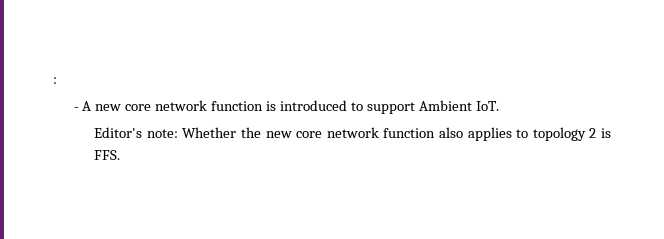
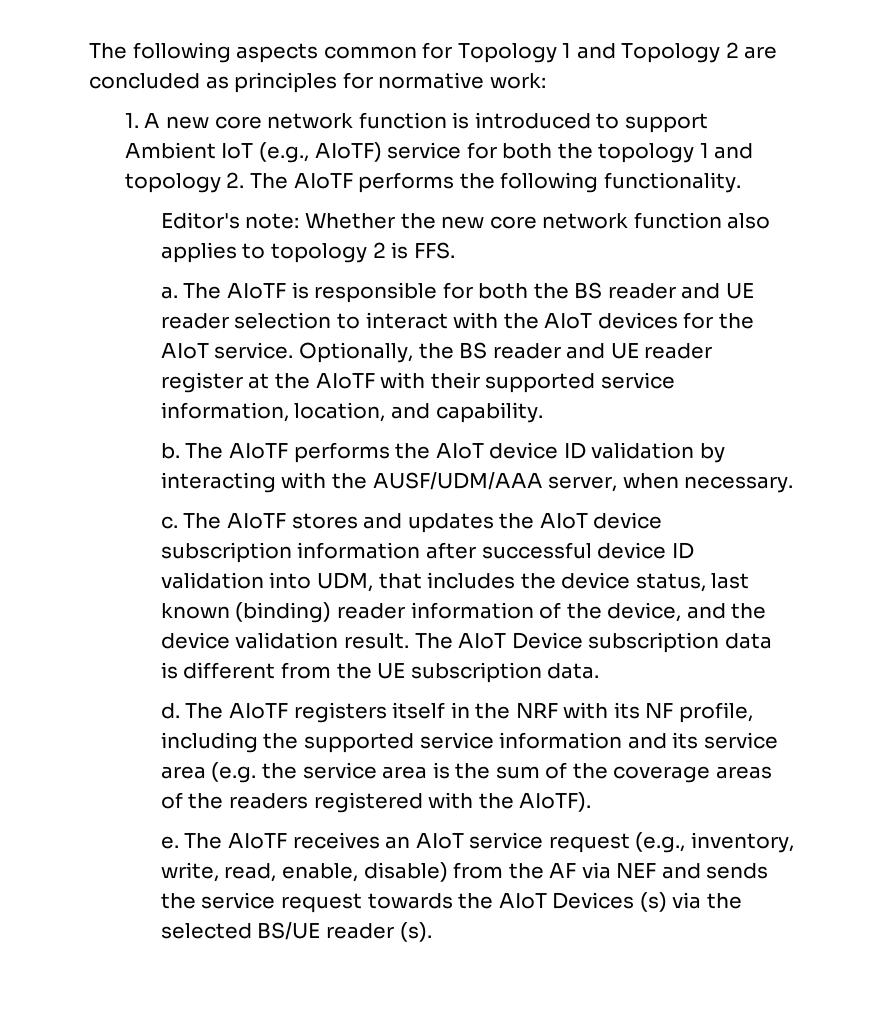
[53,77,57,84] [73,107,79,111] : // - -> [89,42,778,63] [89,72,546,93] [124,113,139,128] The following aspects common for Topology 1 and Topology 2 are concluded as principles for normative work: // 1.
[475,101,499,111] IoT. -> [221,142,754,163] [124,172,741,193] IoT (e.g., AIoTF) service for both the topology 1 and topology 2. The AIoTF performs the following functionality.
(121, 155) none -> [160,282,754,303] [160,312,754,329] [160,342,713,363] [160,372,675,393] [160,402,543,423] [160,442,725,463] [160,472,794,493] [160,512,663,533] [160,542,694,563] [160,572,750,592] [160,602,767,623] [160,632,772,653] [160,662,600,683] [160,702,753,723] [160,732,778,753] [160,762,772,783] [160,792,592,813] [160,832,794,853] [160,862,769,882] [160,892,742,913] [160,922,432,942] // a. The AIoTF is responsible for both the BS reader and UE reader selection to interact with the AIoT devices for the AIoT service. Optionally, the BS reader and UE reader register at the AIoTF with their supported service information, location, and capability. // b. The AIoTF performs the AIoT device ID validation by interacting with the AUSF/UDM/AAA server, when necessary. // c. The AIoTF stores and updates the AIoT device subscription information after successful device ID validation into UDM, that includes the device status, last known (binding) reader information of the device, and the device validation result. The AIoT Device subscription data is different from the UE subscription data. // d. The AIoTF registers itself in the NRF with its NF profile, including the supported service information and its service area (e.g. the service area is the sum of the coverage areas of the readers registered with the AIoTF). // e. The AIoTF receives an AIoT service request (e.g., inventory, write, read, enable, disable) from the AF via NEF and sends the service request towards the AIoT Devices (s) via the selected BS/UE reader (s).

